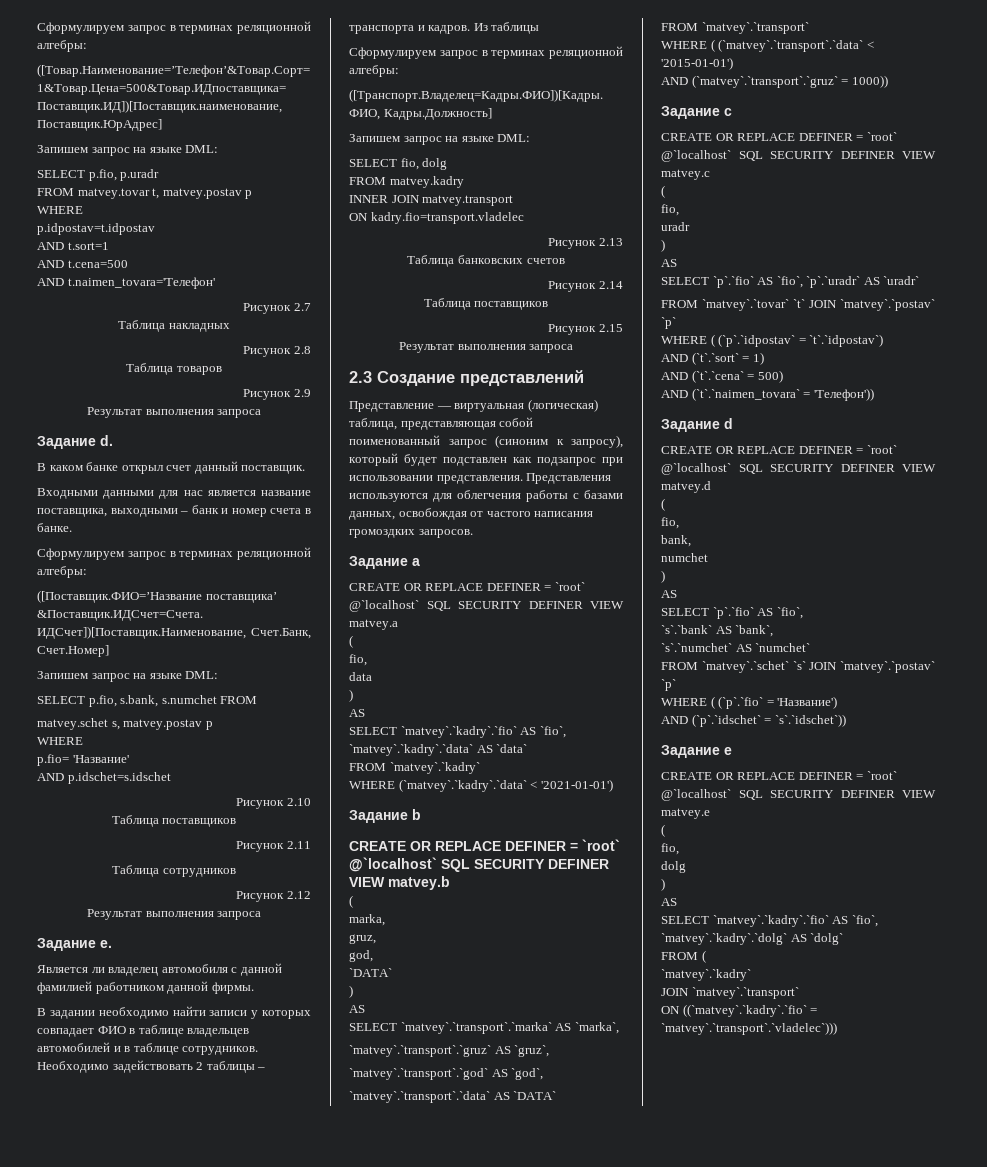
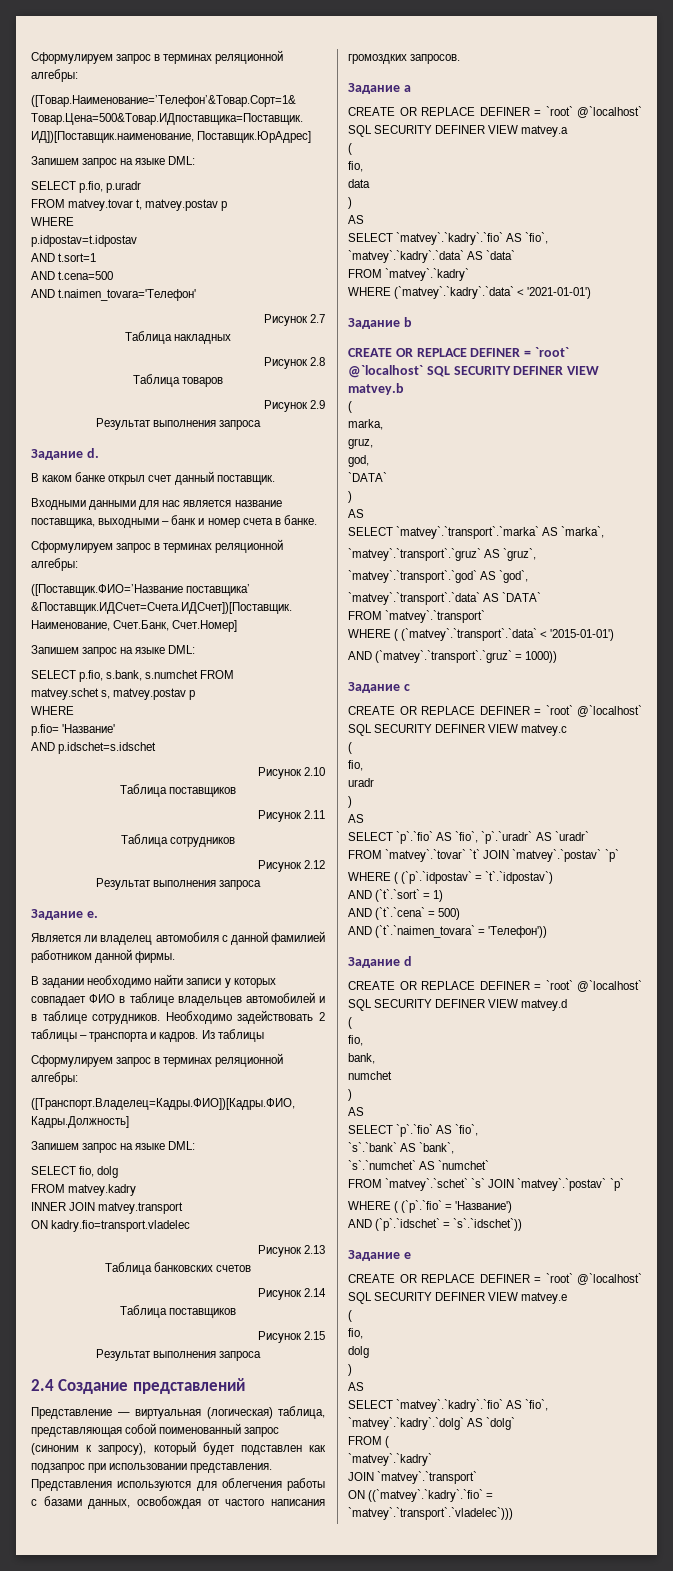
[349,371,372,383] 2.3 -> [31,1379,54,1391] 2.4

